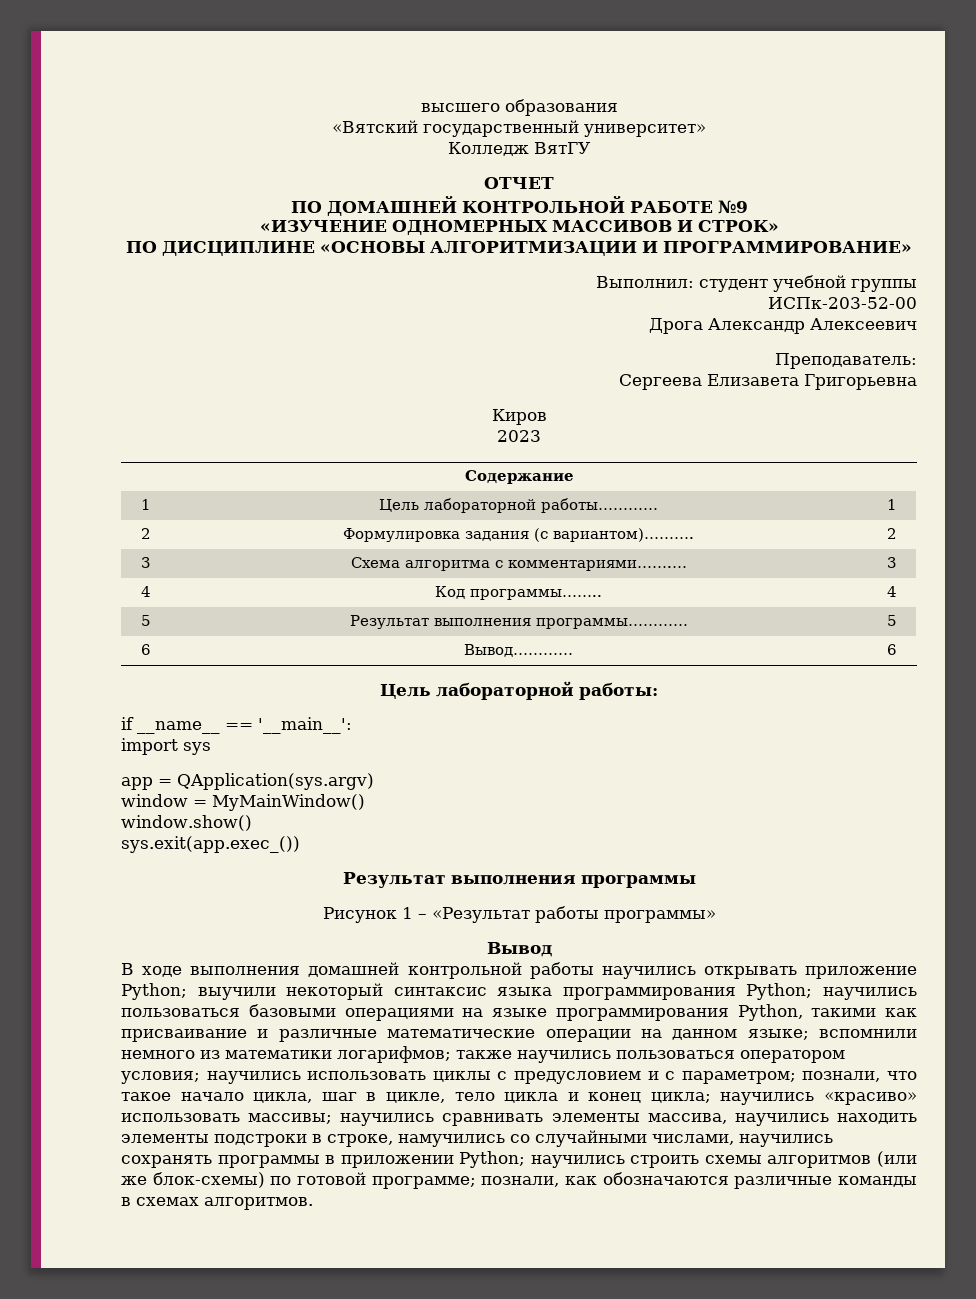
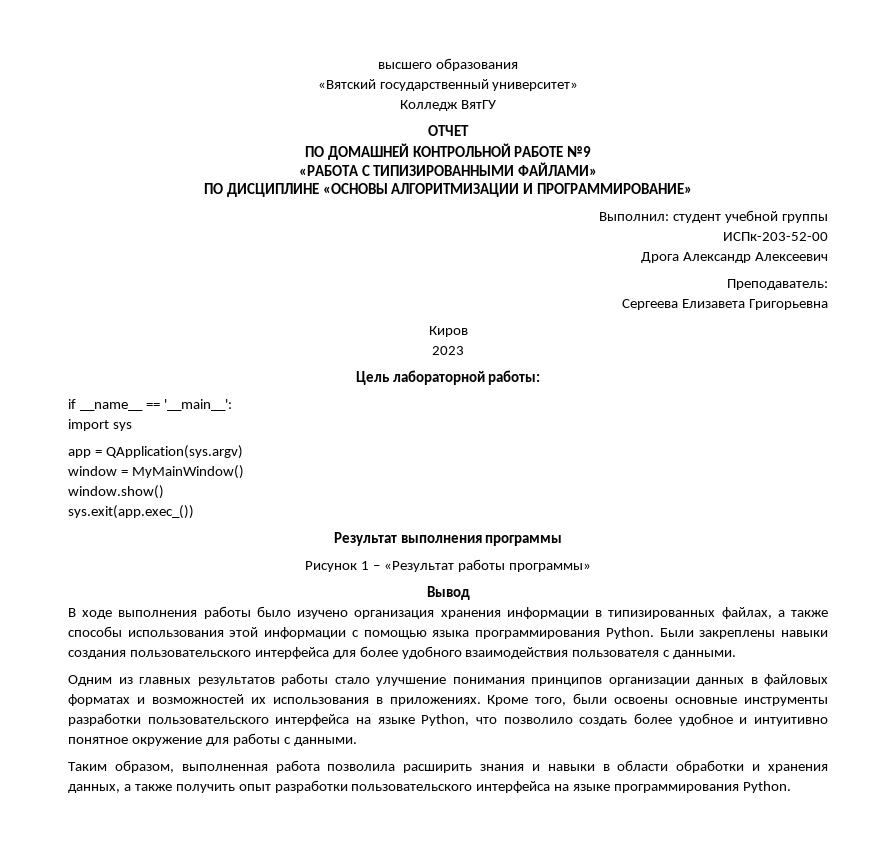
[259,220,779,235] «ИЗУЧЕНИЕ ОДНОМЕРНЫХ МАССИВОВ И СТРОК» -> [298,162,598,176] «РАБОТА С ТИПИЗИРОВАННЫМИ ФАЙЛАМИ»
[464,470,574,484] [140,499,151,510] [379,498,658,513] [887,499,897,510] [140,528,151,539] [343,528,694,542] [887,528,897,539] [140,557,151,568] [350,557,687,571] [887,557,897,568] [140,586,151,597] [435,586,602,600] [887,586,897,597] [140,615,151,626] [349,615,688,629] [887,615,897,626] [140,644,151,655] [464,644,573,657] [887,644,897,655] // Содержание // 1 | Цель лабораторной работы………… | 1 // 2 | Формулировка задания (с вариантом)………. | 2 // 3 | Схема алгоритма с комментариями…….… | 3 // 4 | Код программы…….. | 4 // 5 | Результат выполнения программы………… | 5 // 6 | Вывод………… | 6 -> (464, 350) none
[308,962,917,979] [121,983,917,1000] [121,1004,917,1021] [121,1029,917,1042] [121,1046,845,1063] [121,1071,918,1084] [121,1092,918,1105] [121,1113,917,1126] [121,1130,833,1147] [121,1151,917,1168] [121,1172,917,1189] [121,1197,313,1210] домашней контрольной работы научились открывать приложение Python; выучили некоторый синтаксис языка программирования Python; научились пользоваться базовыми операциями на языке программирования Python, такими как присваивание и различные математические операции на данном языке; вспомнили немного из математики логарифмов; также научились пользоваться оператором условия; научились использовать циклы с предусловием и с параметром; познали, что такое начало цикла, шаг в цикле, тело цикла и конец цикла; научились «красиво» использовать массивы; научились сравнивать элементы массива, научились находить элементы подстроки в строке, намучились со случайными числами, научились сохранять программы в приложении Python; научились строить схемы алгоритмов (или же блок-схемы) по готовой программе; познали, как обозначаются различные команды в схемах алгоритмов. -> [203,606,829,619] [68,626,829,639] [68,646,737,659] [68,673,828,686] [68,693,828,706] [68,713,828,726] [68,733,357,746] [68,760,828,773] [68,780,792,793] работы было изучено организация хранения информации в типизированных файлах, а также способы использования этой информации с помощью языка программирования Python. Были закреплены навыки создания пользовательского интерфейса для более удобного взаимодействия пользователя с данными. // Одним из главных результатов работы стало улучшение понимания принципов организации данных в файловых форматах и возможностей их использования в приложениях. Кроме того, были освоены основные инструменты разработки пользовательского интерфейса на языке Python, что позволило создать более удобное и интуитивно понятное окружение для работы с данными. // Таким образом, выполненная работа позволила расширить знания и навыки в области обработки и хранения данных, а также получить опыт разработки пользовательского интерфейса на языке программирования Python.

